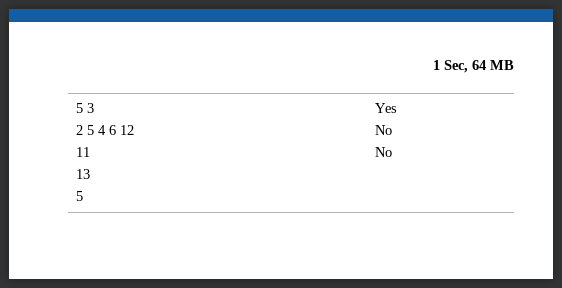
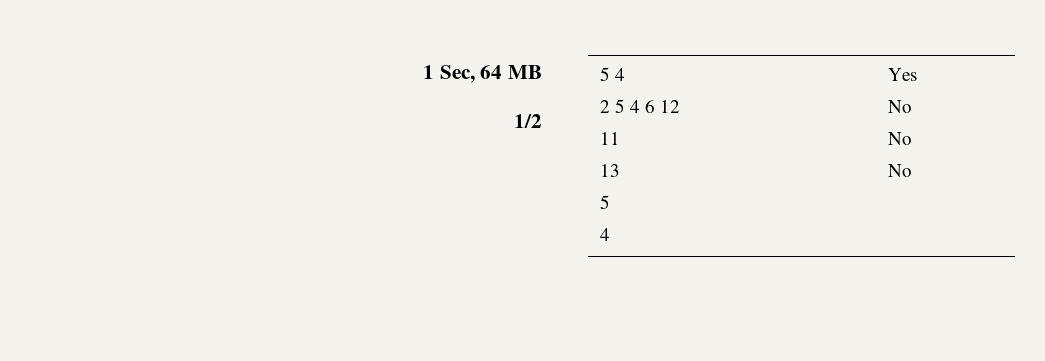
[75,103,94,113] // 5 3 -> [514,114,542,128] [599,67,625,81] // 1/2 // 5 4
(83, 196) none -> [599,228,610,241] // 4
(392, 152) none -> [887,164,912,177] // No

